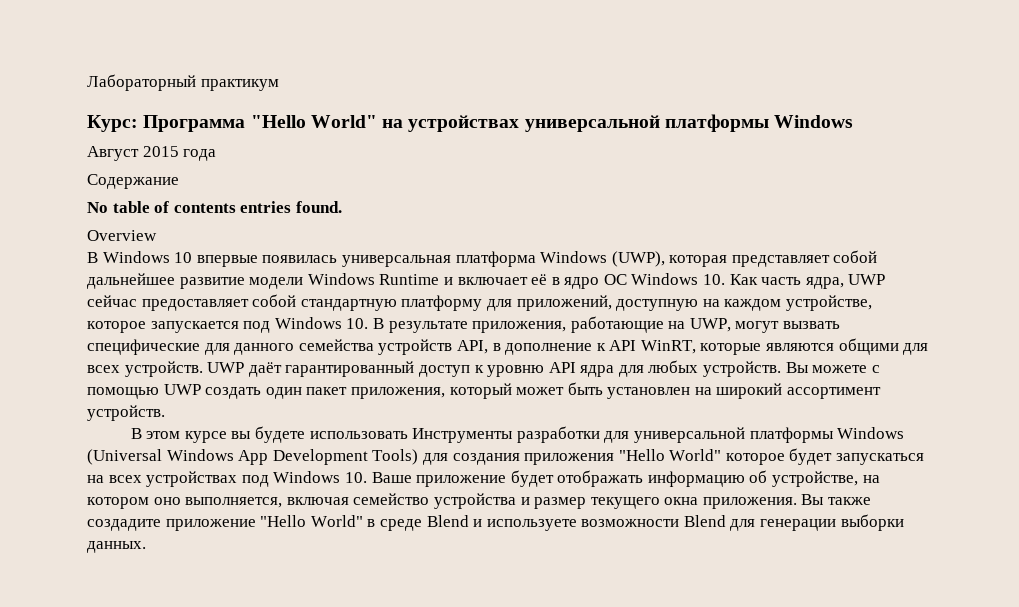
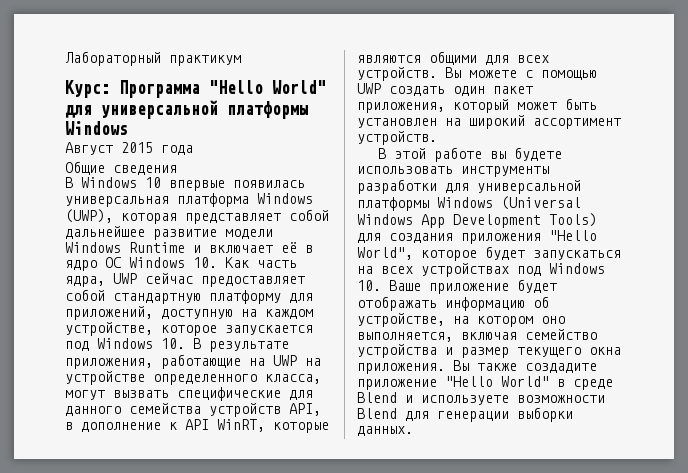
[382,115,520,132] на устройствах -> [65,105,92,118] для
[87,174,179,189] [87,201,342,213] [87,230,157,241] Содержание // No table of contents entries found. // Overview -> [65,161,177,175] Общие сведения
[689,318,731,332] UWP, -> [273,355,321,366] [65,371,321,385] UWP на устройстве определенного класса,
[207,360,782,377] UWP даёт гарантированный доступ к уровню API ядра для любых устройств. -> (437, 74) none
[146,431,227,443] этом курсе -> [393,147,482,162] этой работе
[412,428,514,443] Инструменты -> [461,166,549,177] инструменты
[669,449,722,461] World" -> [357,247,413,260] World",

